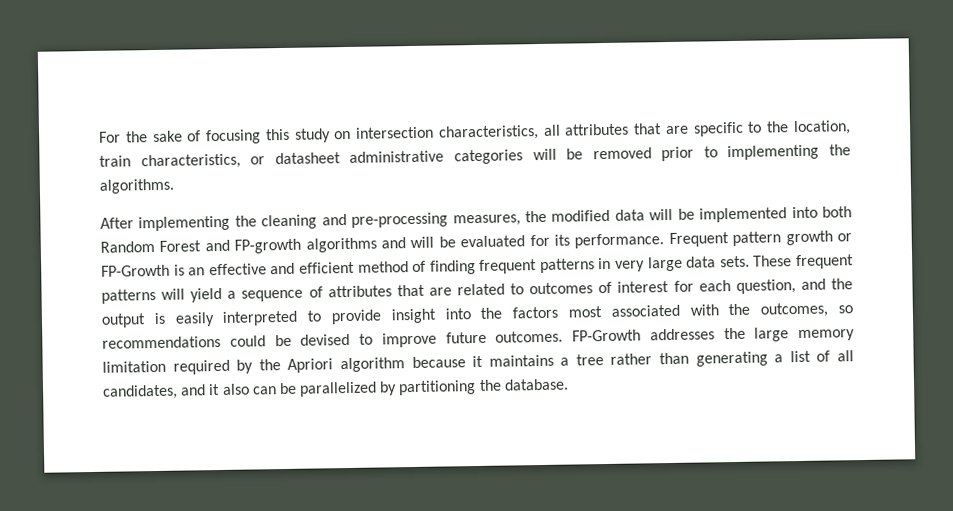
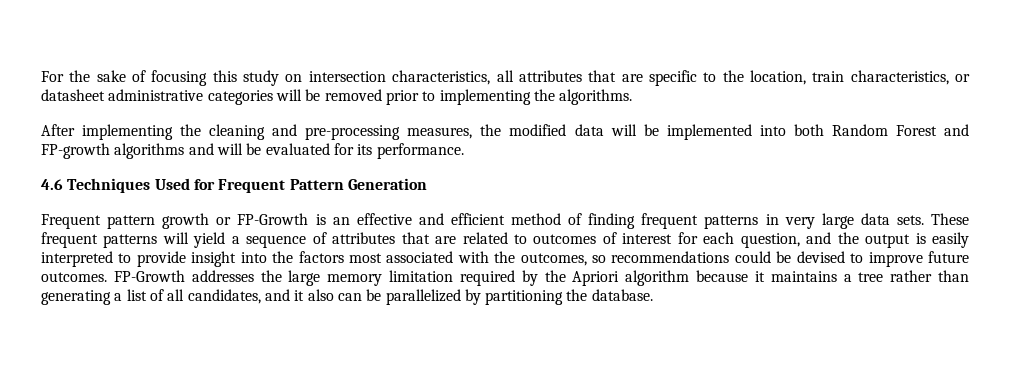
(665, 241) none -> [41,178,427,193] // 4.6 Techniques Used for Frequent Pattern Generation //

